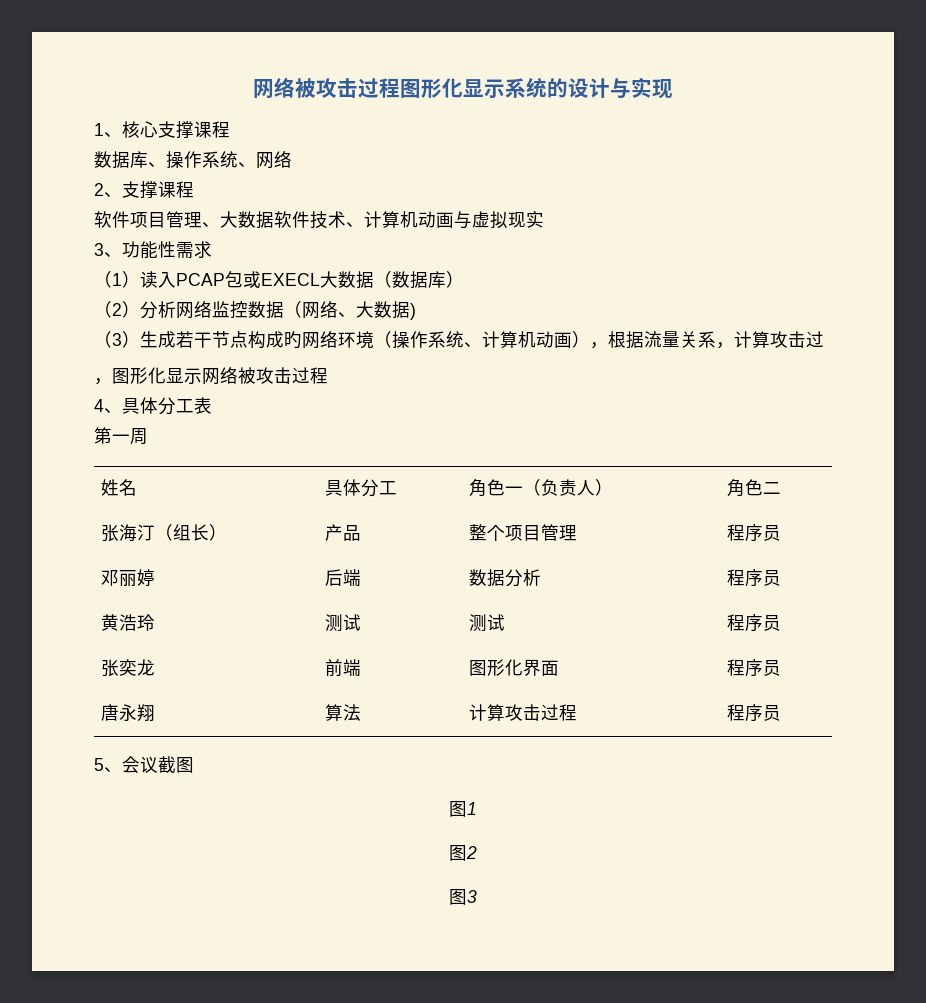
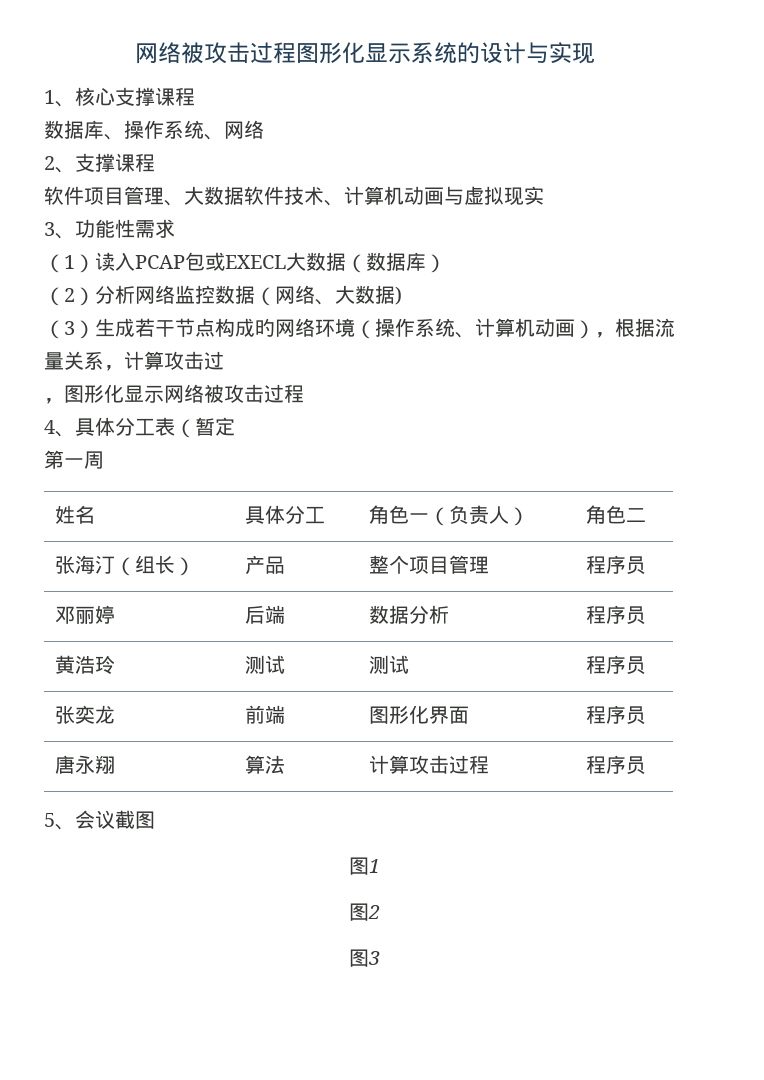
(212, 405) none -> [175,417,235,438] （暂定

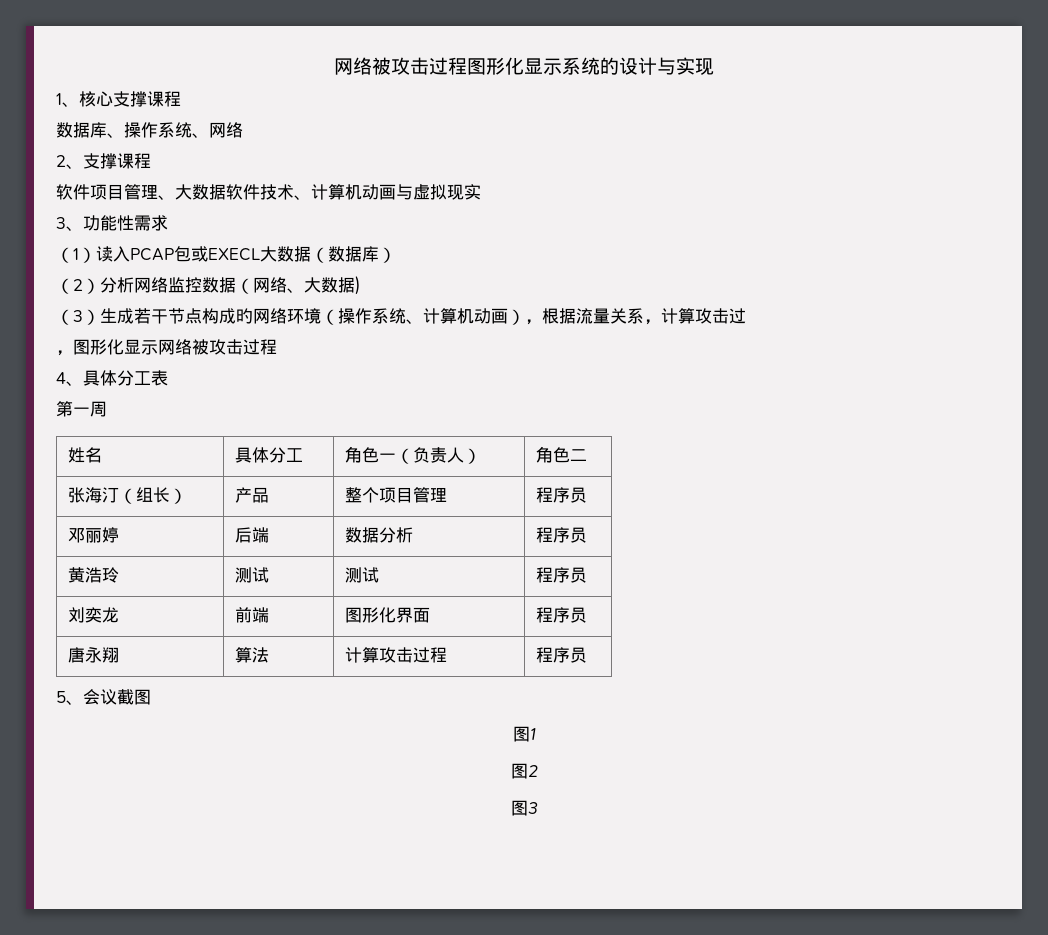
[175,417,235,438] （暂定 -> (168, 378) none
[54,705,75,724] 张 -> [67,607,85,623] 刘

